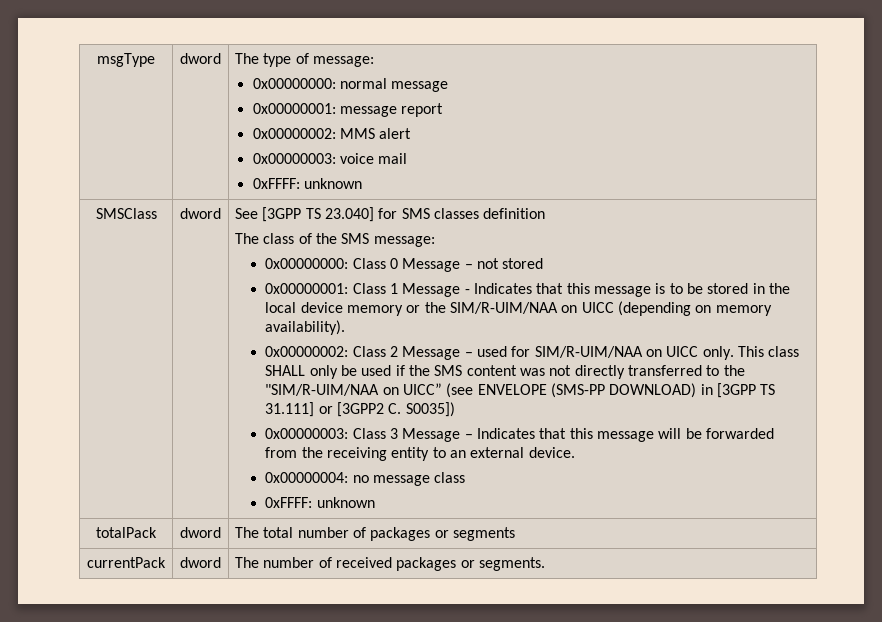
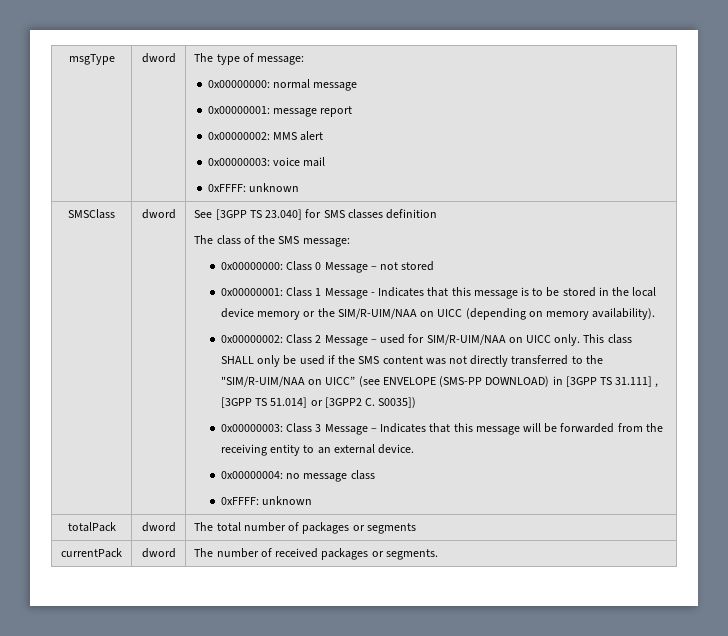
(315, 409) none -> [655,383,659,388] [220,397,308,408] , [3GPP TS 51.014]

